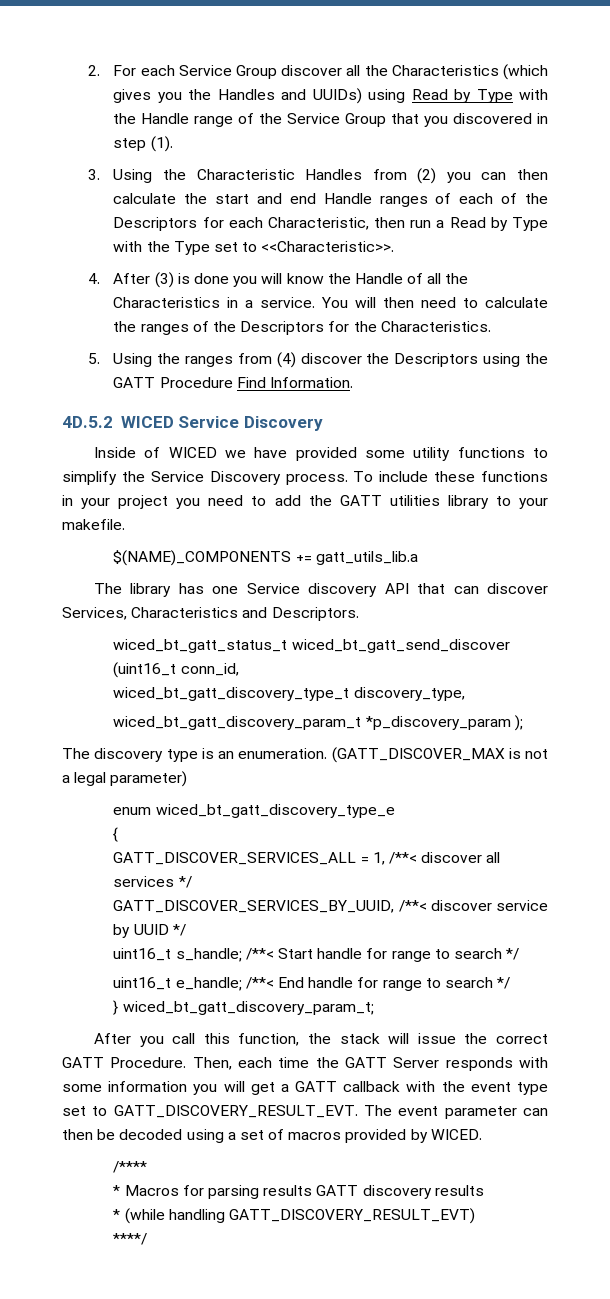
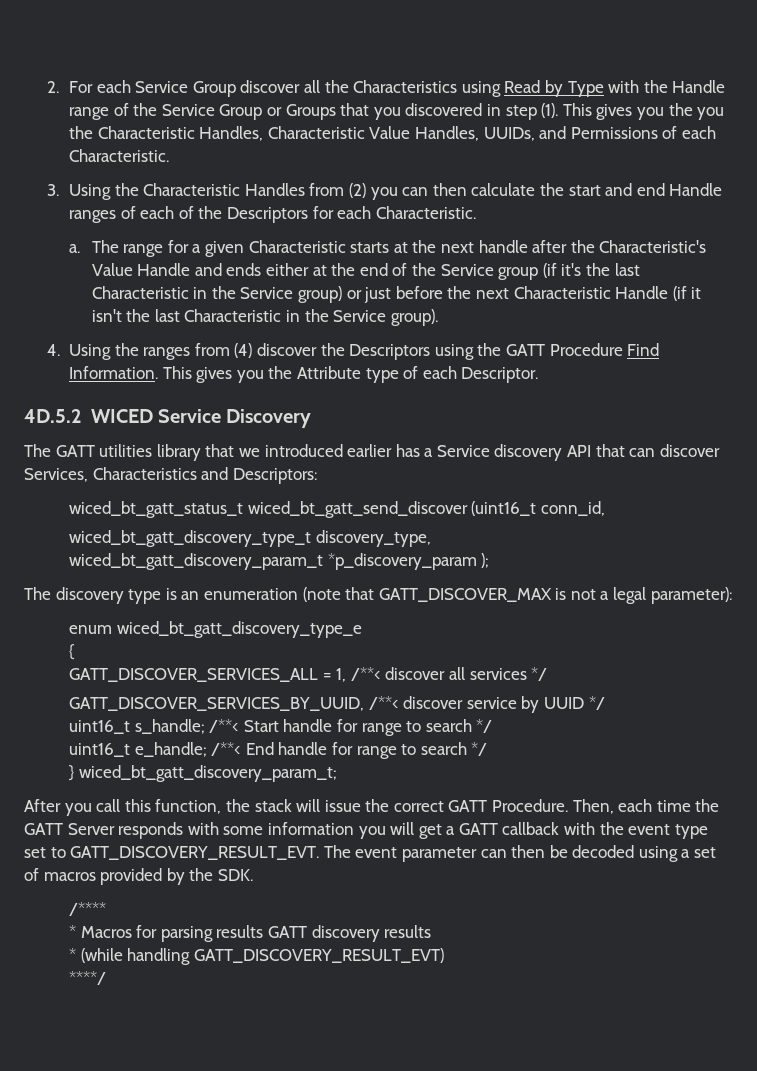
[502,64,548,80] [113,88,362,104] (which gives you the Handles and UUIDs) -> (458, 86) none
(387, 120) none -> [267,104,336,120] or Groups
(173, 144) none -> [562,103,725,120] [69,126,717,141] [69,149,170,162] This gives you the you the Characteristic Handles, Characteristic Value Handles, UUIDs, and Permissions of each Characteristic.
[267,217,548,231] [113,241,395,255] [87,272,469,288] [113,297,548,308] [113,321,491,335] [87,353,100,364] Characteristic, then run a Read by Type with the Type set to <<Characteristic>>. // 4. After (3) is done you will know the Handle of all the Characteristics in a service. You will then need to calculate the ranges of the Descriptors for the Characteristics. // 5. -> [375,206,476,219] [69,240,707,257] [91,263,640,280] [91,286,702,303] [91,309,438,326] [46,344,60,356] Characteristic. // a. The range for a given Characteristic starts at the next handle after the Characteristic's Value Handle and ends either at the end of the Service group (if it's the last Characteristic in the Service group) or just before the next Characteristic Handle (if it isn't the last Characteristic in the Service group). // 4.
[62,416,323,431] [94,447,548,461] [62,471,548,485] [62,495,548,509] [62,519,125,530] [113,550,418,566] [94,583,239,597] // 4D.5.2 WICED Service Discovery // Inside of WICED we have provided some utility functions to simplify the Service Discovery process. To include these functions in your project you need to add the GATT utilities library to your makefile. // $(NAME)_COMPONENTS += gatt_utils_lib.a // The library has one -> [162,366,539,383] [24,409,312,428] [24,444,434,461] This gives you the Attribute type of each Descriptor. // 4D.5.2 WICED Service Discovery // The GATT utilities library that we introduced earlier has a
[271,607,359,621] Descriptors. -> [232,468,317,484] Descriptors:
[238,747,505,763] enumeration. (GATT_DISCOVER_MAX -> [203,587,552,602] enumeration (note that GATT_DISCOVER_MAX
[110,771,188,787] parameter) -> [650,587,732,604] parameter):
[430,1129,482,1140] WICED. -> [189,868,253,881] the SDK.

